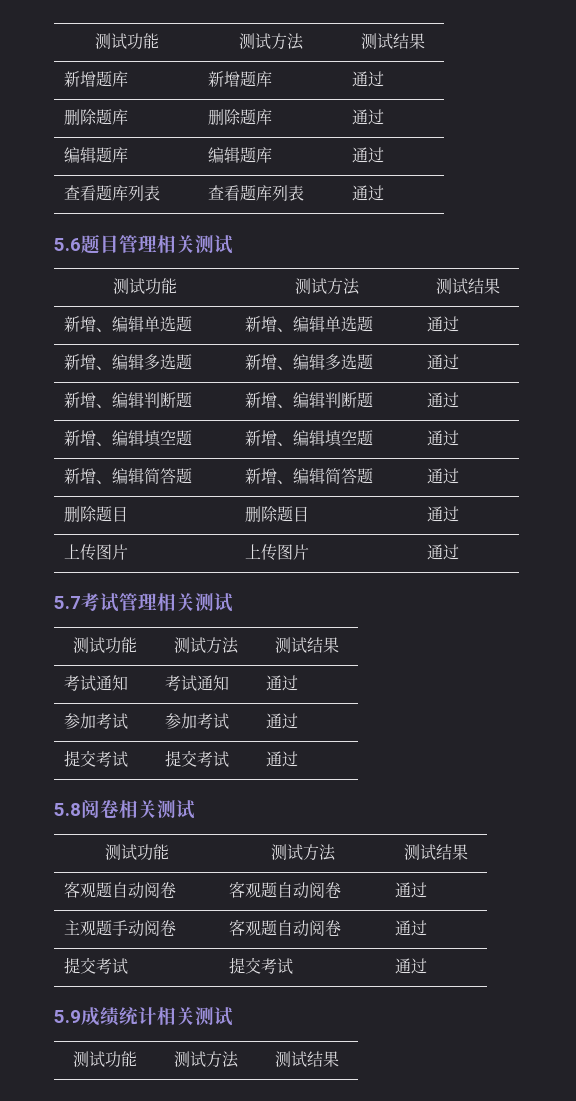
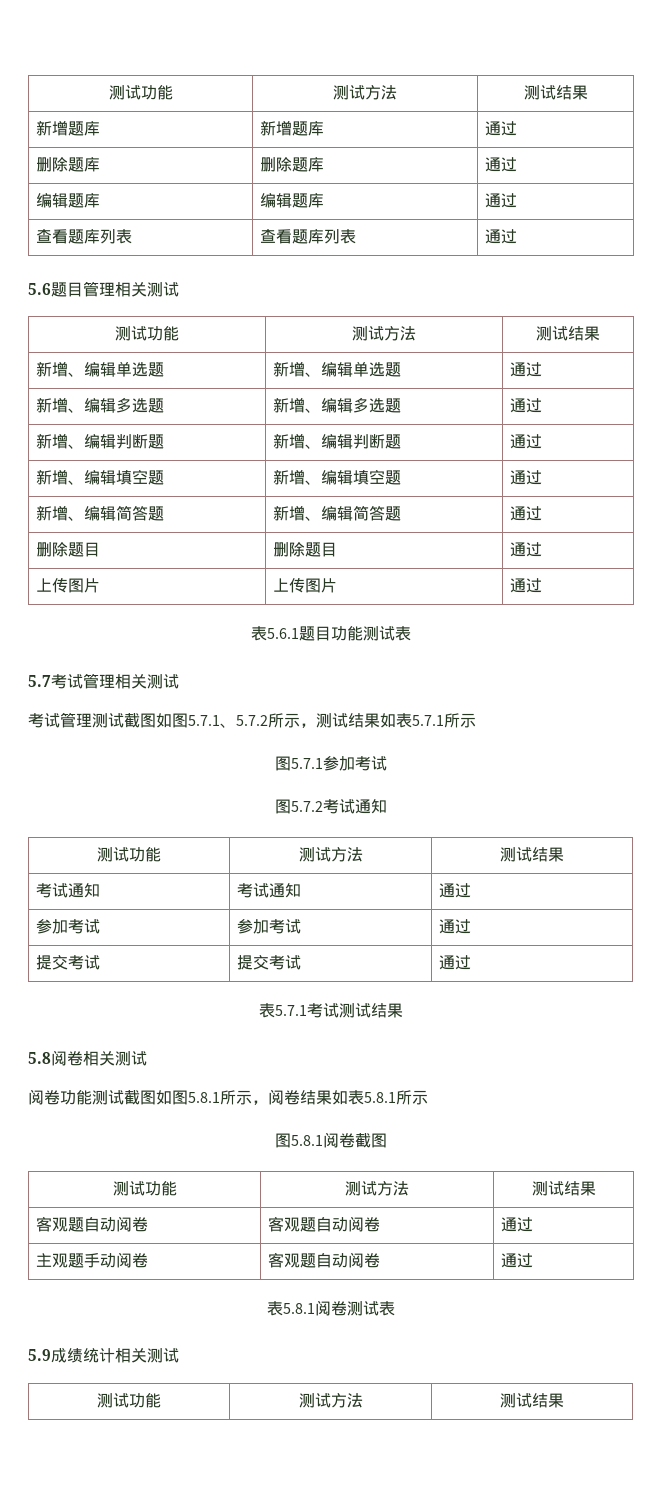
(459, 552) none -> [251,626,411,641] // 表5.6.1题目功能测试表
(233, 602) none -> [28,712,476,728] [275,756,387,771] [275,799,387,814] // 考试管理测试截图如图5.7.1、5.7.2所示，测试结果如表5.7.1所示 // 图5.7.1参加考试 // 图5.7.2考试通知
(298, 759) none -> [259,1003,403,1018] // 表5.7.1考试测试结果
(195, 809) none -> [28,1089,428,1105] [275,1132,387,1148] // 阅卷功能测试截图如图5.8.1所示，阅卷结果如表5.8.1所示 // 图5.8.1阅卷截图
[63,957,128,974] [228,957,293,974] [394,958,427,974] // 提交考试 | 提交考试 | 通过 -> [267,1300,395,1316] // 表5.8.1阅卷测试表

